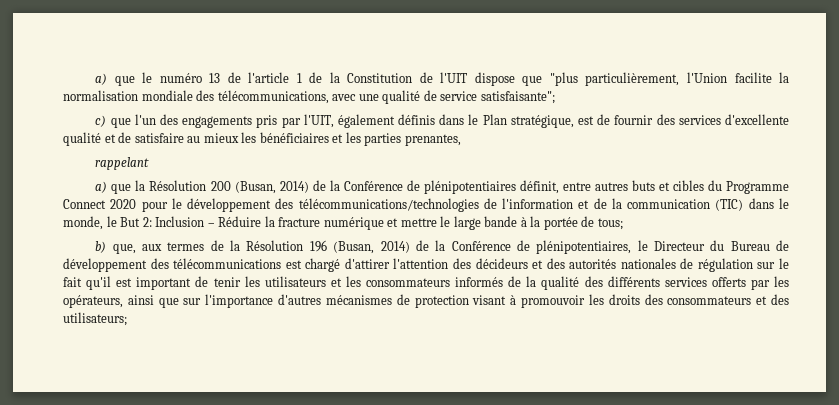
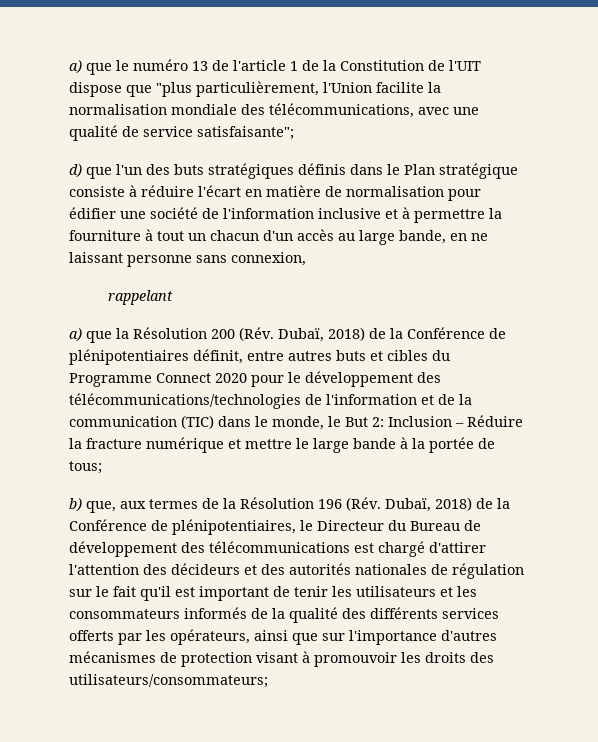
[95,115,107,127] c) -> [69,164,82,177] d)
[182,114,789,128] [63,132,461,146] engagements pris par l'UIT, également définis dans le Plan stratégique, est de fournir des services d'excellente qualité et de satisfaire au mieux les bénéficiaires et les parties prenantes, -> [174,163,518,179] [69,185,481,201] [69,207,502,223] [69,229,488,245] [69,252,306,267] buts stratégiques définis dans le Plan stratégique consiste à réduire l'écart en matière de normalisation pour édifier une société de l'information inclusive et à permettre la fourniture à tout un chacun d'un accès au large bande, en ne laissant personne sans connexion,
[234,181,309,194] (Busan, 2014) -> [239,327,365,342] (Rév. Dubaï, 2018)
[333,241,410,254] (Busan, 2014) -> [346,497,472,512] (Rév. Dubaï, 2018)
[667,294,790,305] [63,312,127,326] consommateurs et des utilisateurs; -> [69,674,268,688] utilisateurs/consommateurs;

